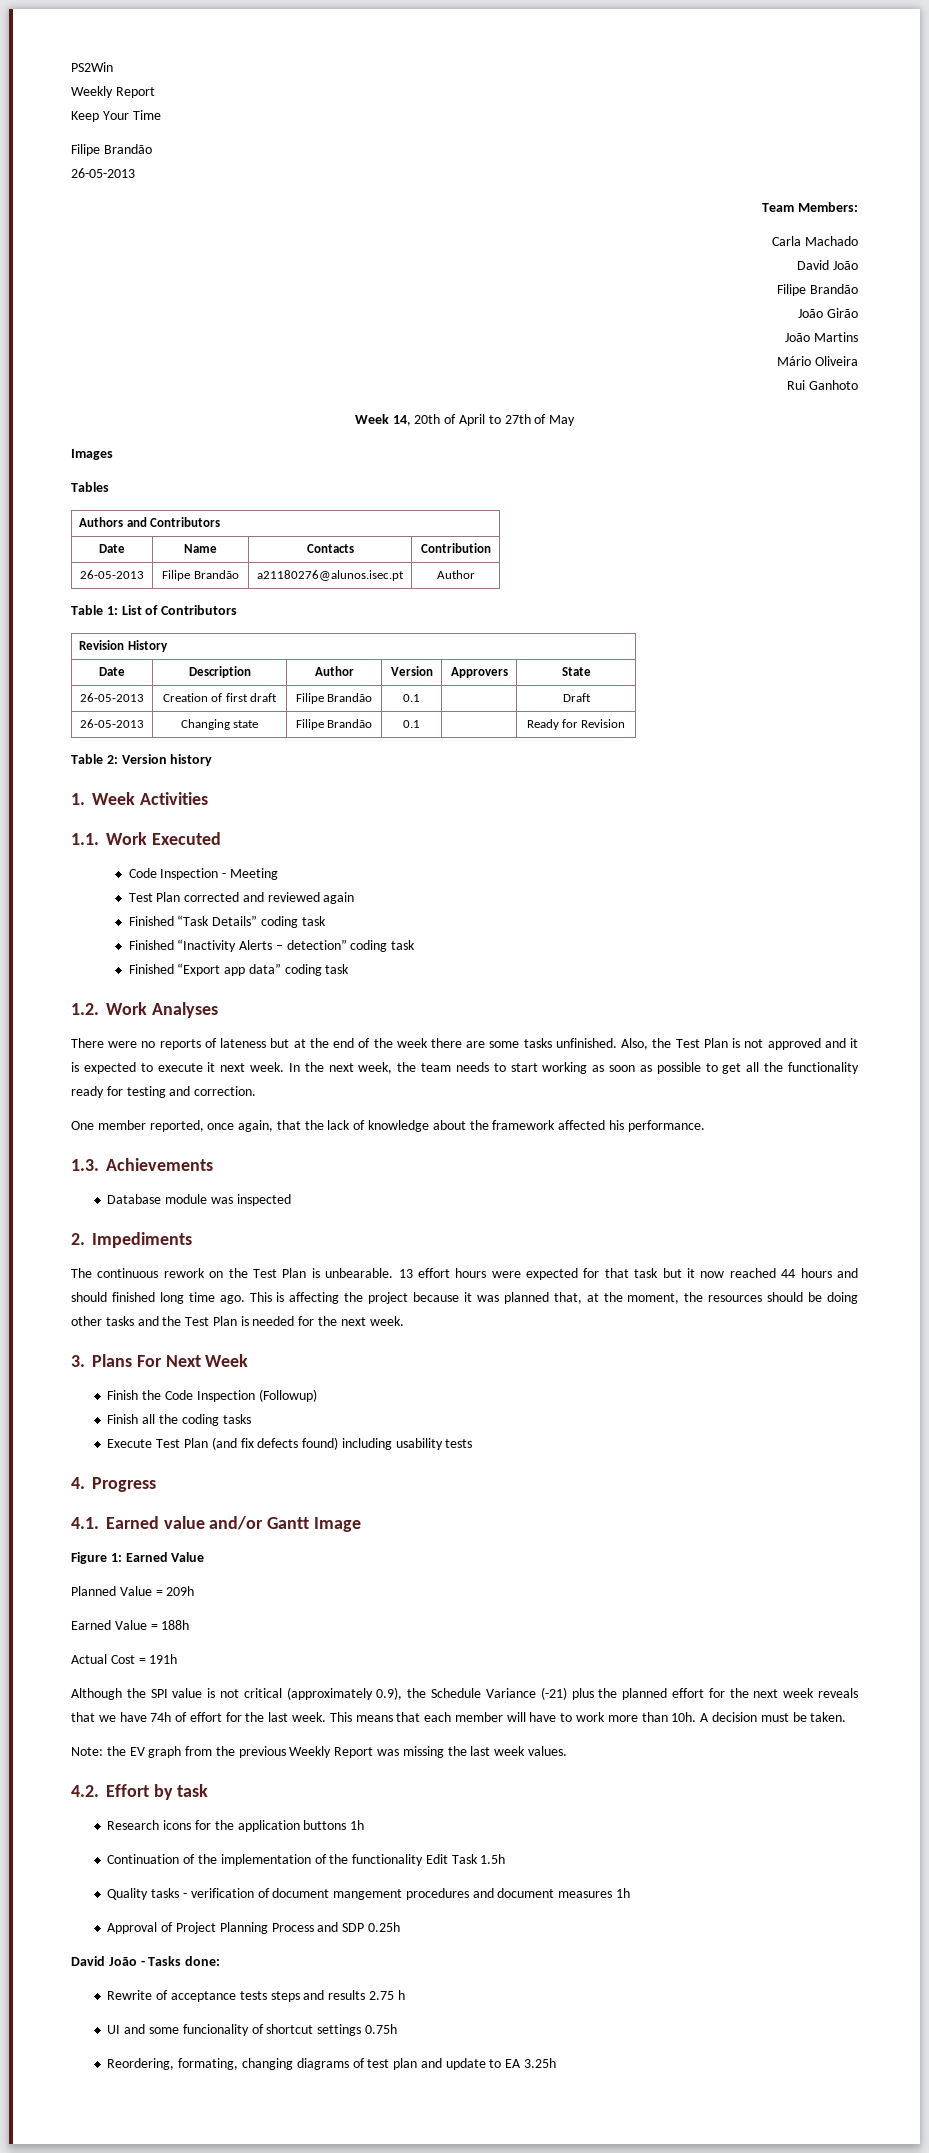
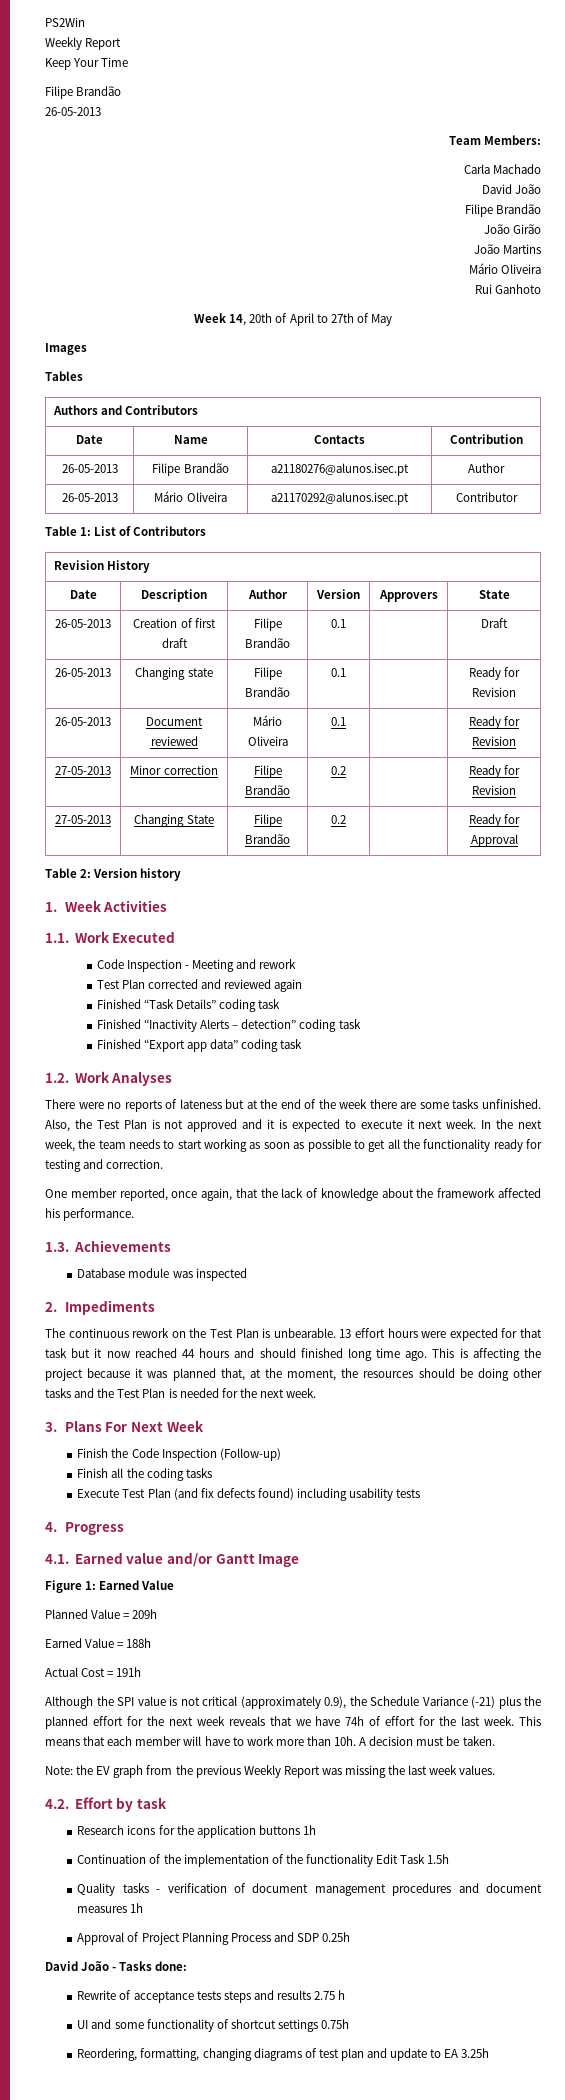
(475, 574) none -> [61,493,118,502] [154,491,227,502] [271,492,409,505] [455,492,518,502] // 26-05-2013 | Mário Oliveira | a21170292@alunos.isec.pt | Contributor
(626, 723) none -> [55,717,111,726] [146,717,203,726] [150,736,198,746] [253,715,282,726] [247,736,288,746] [331,717,346,726] [468,716,521,729] [472,736,516,746] [55,766,111,775] [130,765,218,775] [253,765,282,778] [245,785,290,795] [331,766,346,775] [468,765,521,778] [472,785,516,795] [55,815,111,824] [134,814,214,827] [253,814,282,827] [245,834,290,844] [331,815,346,824] [468,814,521,827] [470,834,518,847] // 26-05-2013 | Document reviewed | Mário Oliveira | 0.1 | | Ready for Revision // 27-05-2013 | Minor correction | Filipe Brandão | 0.2 | | Ready for Revision // 27-05-2013 | Changing State | Filipe Brandão | 0.2 | | Ready for Approval
(278, 874) none -> [236,959,297,969] and rework
[258,1389,317,1402] (Followup) -> [219,1448,281,1461] (Follow-up)
[333,1889,403,1900] mangement -> [314,1884,386,1896] management
[182,2024,249,2036] funcionality -> [146,2019,214,2032] functionality
[178,2058,239,2070] formating, -> [140,2048,200,2061] formatting,

